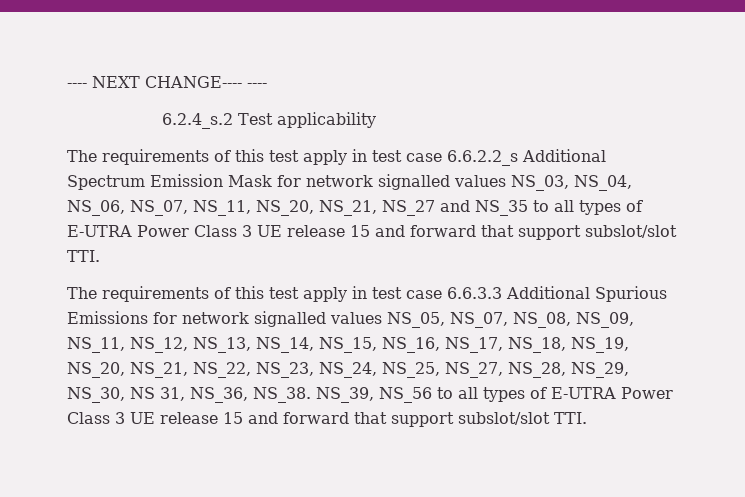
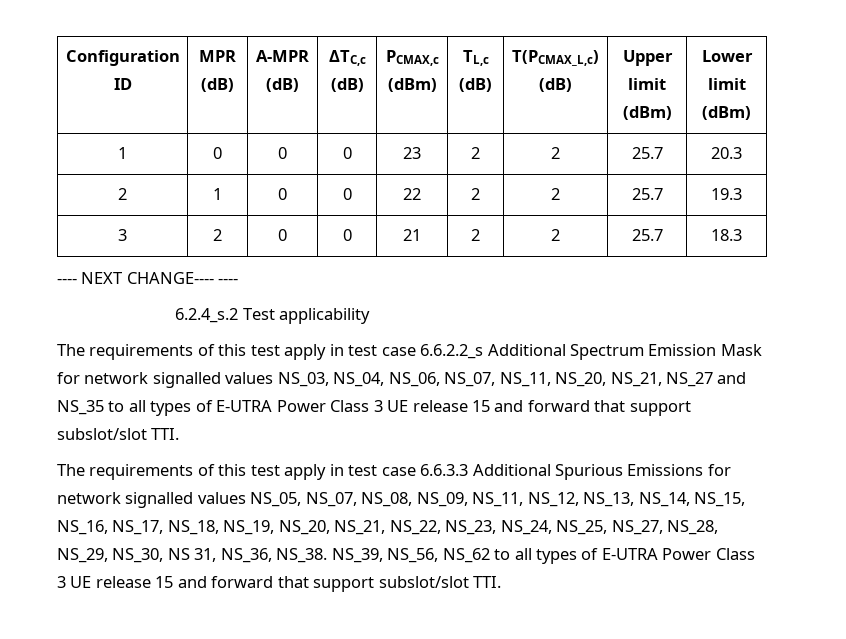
(67, 85) none -> [65,50,180,66] [113,78,132,90] [199,50,236,62] [201,78,234,92] [256,50,309,62] [266,78,299,92] [328,50,366,66] [330,78,364,92] [385,50,439,66] [387,78,437,92] [462,50,489,66] [459,78,492,92] [512,50,599,66] [539,78,572,92] [622,50,673,66] [628,78,666,90] [622,106,672,120] [701,50,753,62] [707,78,746,90] [702,106,751,120] [118,147,127,159] [213,147,222,159] [278,147,287,159] [342,147,352,159] [403,147,421,159] [471,147,480,159] [551,147,560,159] [631,147,663,159] [711,147,742,159] [118,188,127,200] [213,188,222,200] [278,188,287,200] [342,188,352,200] [403,188,421,200] [471,188,480,200] [551,188,560,200] [631,188,663,200] [711,188,742,200] [118,229,127,241] [213,229,222,241] [278,229,287,241] [342,229,352,241] [403,229,421,241] [471,229,480,241] [551,229,560,241] [631,229,663,241] [711,229,742,241] Configuration ID | MPR (dB) | A-MPR (dB) | ΔTC,c (dB) | PCMAX,c (dBm) | TL,c (dB) | T(PCMAX_L,c) (dB) | Upper limit (dBm) | Lower limit (dBm) // 1 | 0 | 0 | 0 | 23 | 2 | 2 | 25.7 | 20.3 // 2 | 1 | 0 | 0 | 22 | 2 | 2 | 25.7 | 19.3 // 3 | 2 | 0 | 0 | 21 | 2 | 2 | 25.7 | 18.3 //
[379,387,432,403] NS_56 -> [387,548,490,563] NS_56, NS_62

